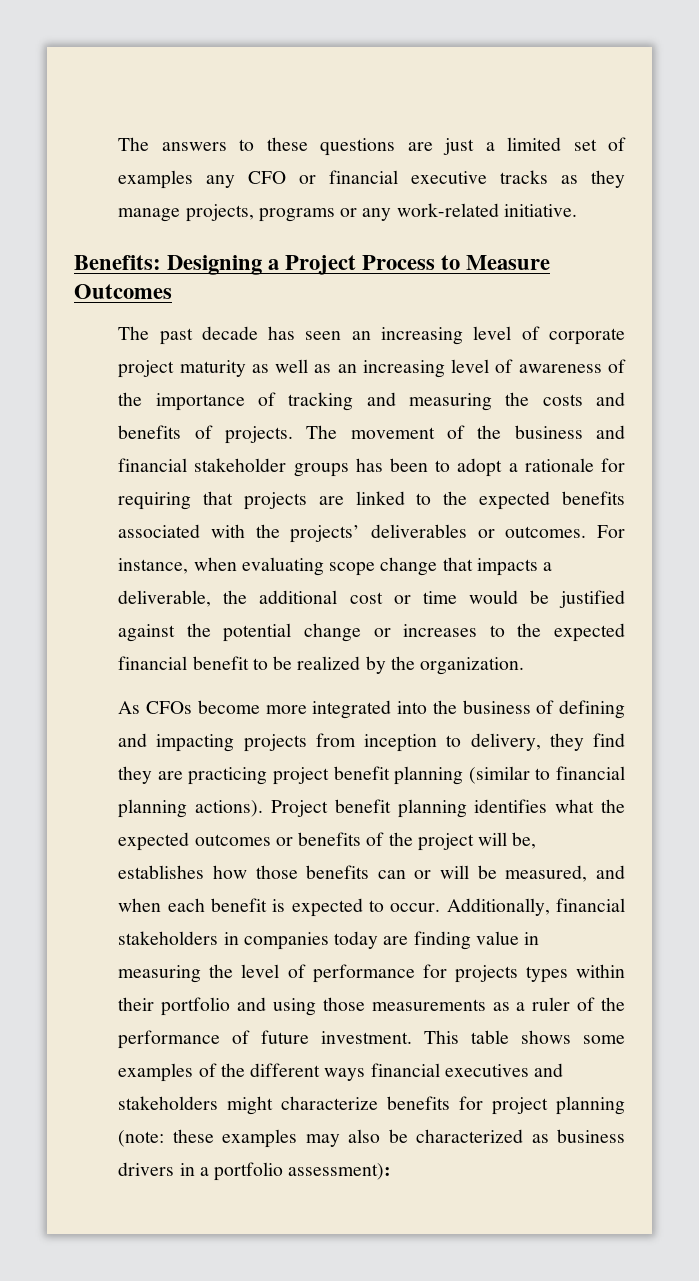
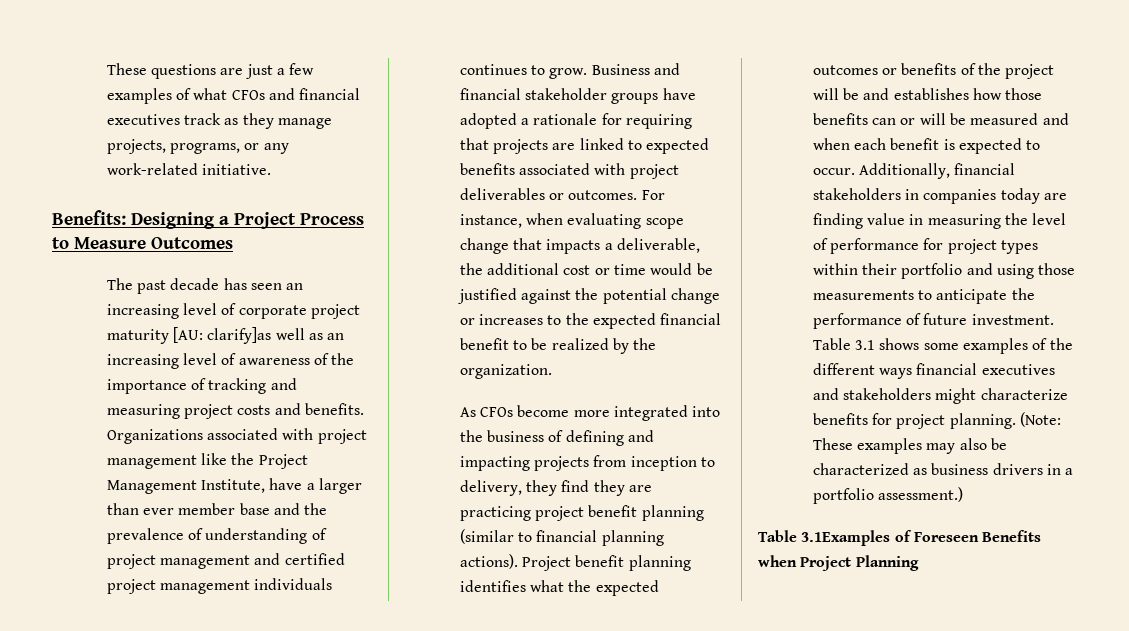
[118,137,627,156] [118,170,549,189] The answers to these questions are just a limited set of examples any CFO or financial executive tracks -> [106,63,315,79] [106,88,361,104] [106,113,222,125] These questions are just a few examples of what CFOs and financial executives track
[258,208,335,222] programs -> [170,143,241,154] programs,
[251,364,269,373] as -> [173,327,272,344] [AU: clarify]as
[505,392,530,406] the -> [184,404,234,419] project
[118,425,626,444] [118,458,503,477] benefits of projects. The movement of the business and financial stakeholder groups has been to adopt -> [304,403,364,415] [106,428,367,444] [106,453,308,469] [106,478,362,494] [106,503,328,515] [106,528,327,544] [106,553,345,569] [106,578,333,594] [459,63,680,79] [459,88,696,104] [459,113,517,129] benefits. Organizations associated with project management like the Project Management Institute, have a larger than ever member base and the prevalence of understanding of project management and certified project management individuals continues to grow. Business and financial stakeholder groups have adopted
[443,491,468,505] the -> (642, 145) none
[255,524,361,543] the projects’ -> [629,164,679,179] project
[512,832,537,849] be, -> [843,88,890,100] be and
[505,865,588,882] measured, -> [970,113,1039,125] measured
[454,965,518,983] projects -> [947,239,997,254] project
[492,997,596,1011] as a ruler of -> [918,289,1008,304] to anticipate
[424,1030,510,1044] This table -> [812,338,876,350] Table 3.1
[556,1096,625,1115] [118,1129,214,1147] planning (note: these -> [949,412,1061,429] [812,438,853,450] planning. (Note: These
[288,1163,392,1180] assessment): -> [878,487,964,502] [758,530,1042,546] [758,555,919,571] assessment.) // Table 3.1Examples of Foreseen Benefits when Project Planning

